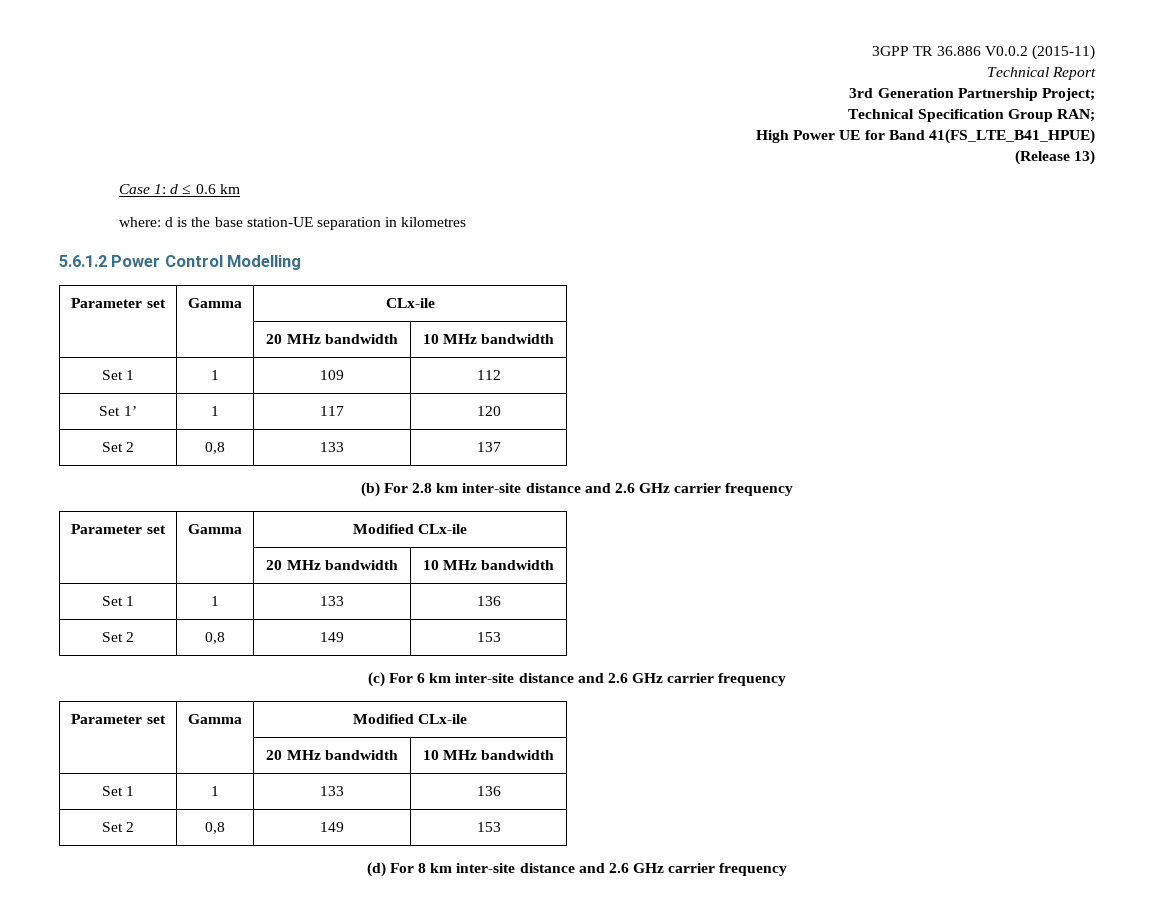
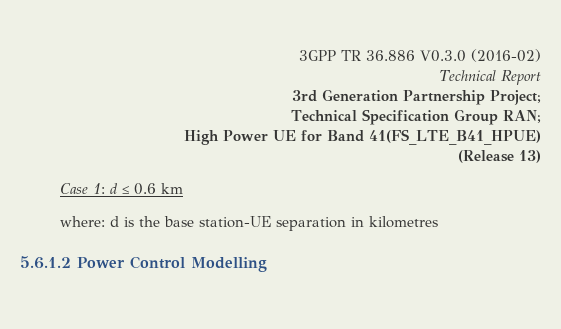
[984,45,1095,60] V0.0.2 (2015-11) -> [420,49,541,62] V0.3.0 (2016-02)
[71,298,166,308] [188,298,242,308] [385,298,435,308] [266,334,398,344] [422,334,555,344] [101,370,135,380] [211,370,219,380] [320,370,344,380] [476,370,501,380] [99,406,137,416] [211,406,219,416] [320,406,344,416] [476,406,501,416] [101,442,135,452] [205,442,225,454] [320,442,344,452] [476,442,501,452] [360,482,794,497] [71,524,166,534] [188,524,242,534] [352,524,468,534] [266,560,398,570] [422,560,555,570] [101,596,135,606] [211,596,219,606] [320,596,344,606] [476,596,501,606] [101,632,135,642] [205,632,225,644] [320,632,344,642] [476,632,501,642] [367,672,787,687] [71,714,166,724] [188,714,242,724] [352,714,468,724] [266,750,398,760] [422,750,555,760] [101,786,135,796] [211,786,219,796] [320,786,344,796] [476,786,501,796] [101,822,135,832] [205,822,225,834] [320,822,344,832] [476,822,501,832] [366,862,788,877] // Parameter set | Gamma | CLx-ile // | | 20 MHz bandwidth | 10 MHz bandwidth // Set 1 | 1 | 109 | 112 // Set 1’ | 1 | 117 | 120 // Set 2 | 0,8 | 133 | 137 // (b) For 2.8 km inter-site distance and 2.6 GHz carrier frequency // Parameter set | Gamma | Modified CLx-ile // | | 20 MHz bandwidth | 10 MHz bandwidth // Set 1 | 1 | 133 | 136 // Set 2 | 0,8 | 149 | 153 // (c) For 6 km inter-site distance and 2.6 GHz carrier frequency // Parameter set | Gamma | Modified CLx-ile // | | 20 MHz bandwidth | 10 MHz bandwidth // Set 1 | 1 | 133 | 136 // Set 2 | 0,8 | 149 | 153 // (d) For 8 km inter-site distance and 2.6 GHz carrier frequency -> (267, 264) none

